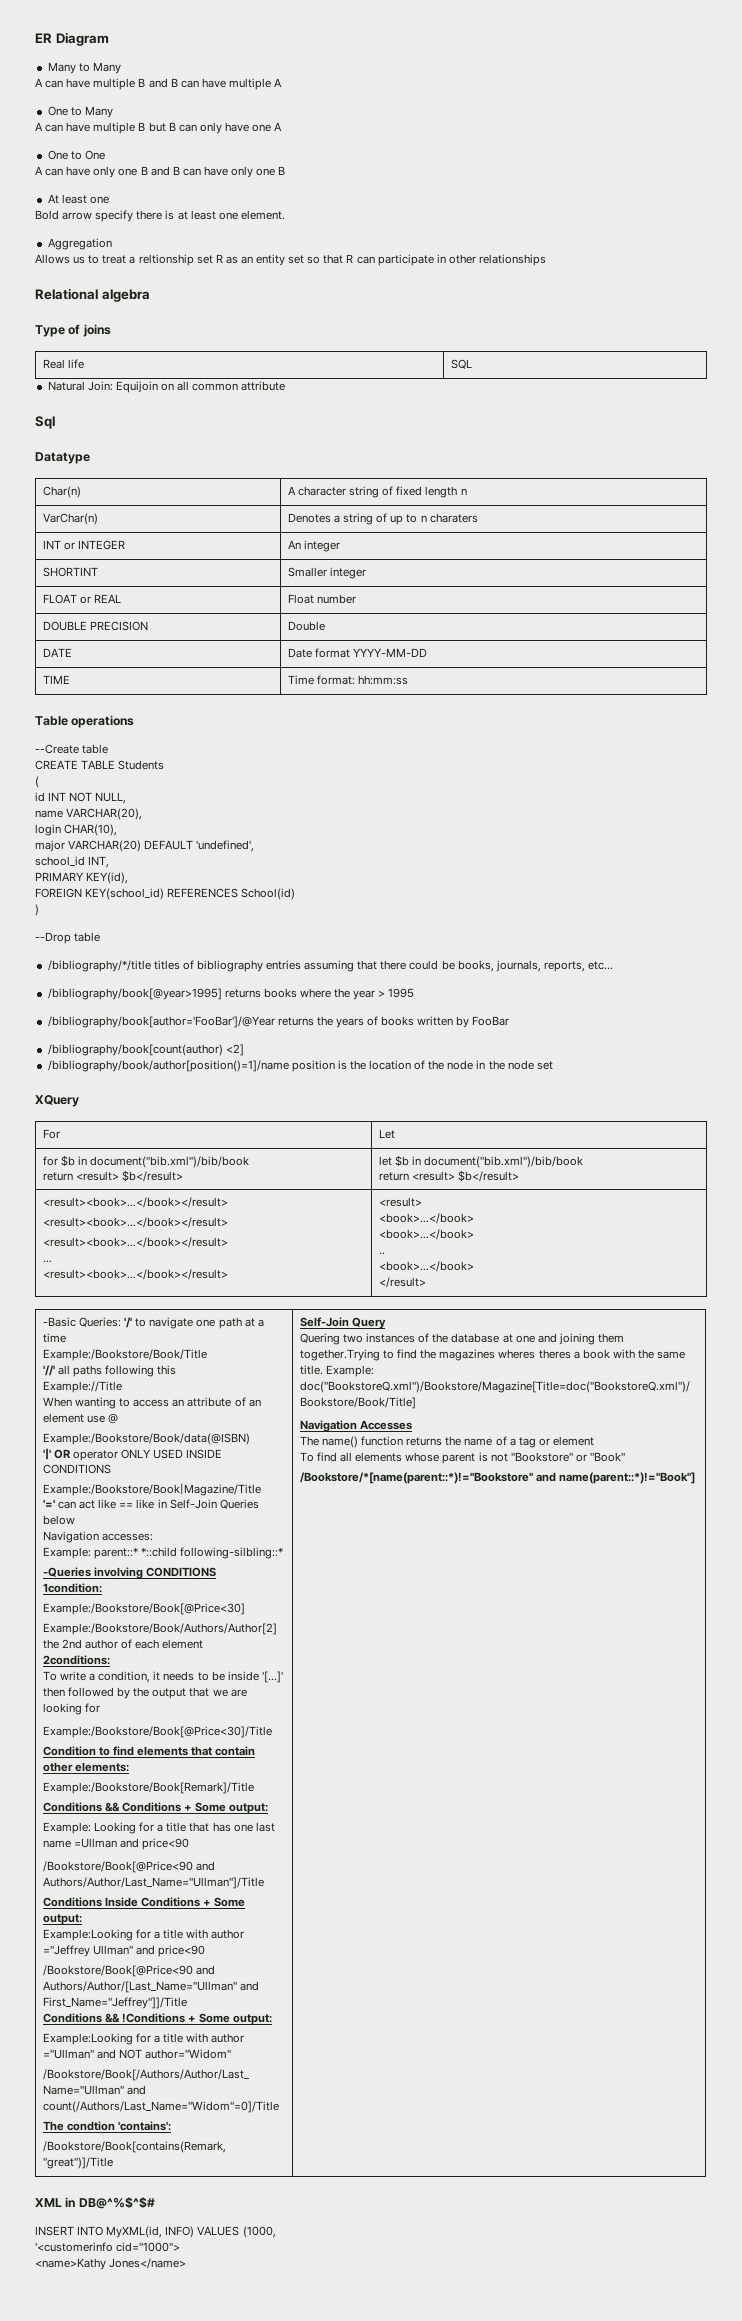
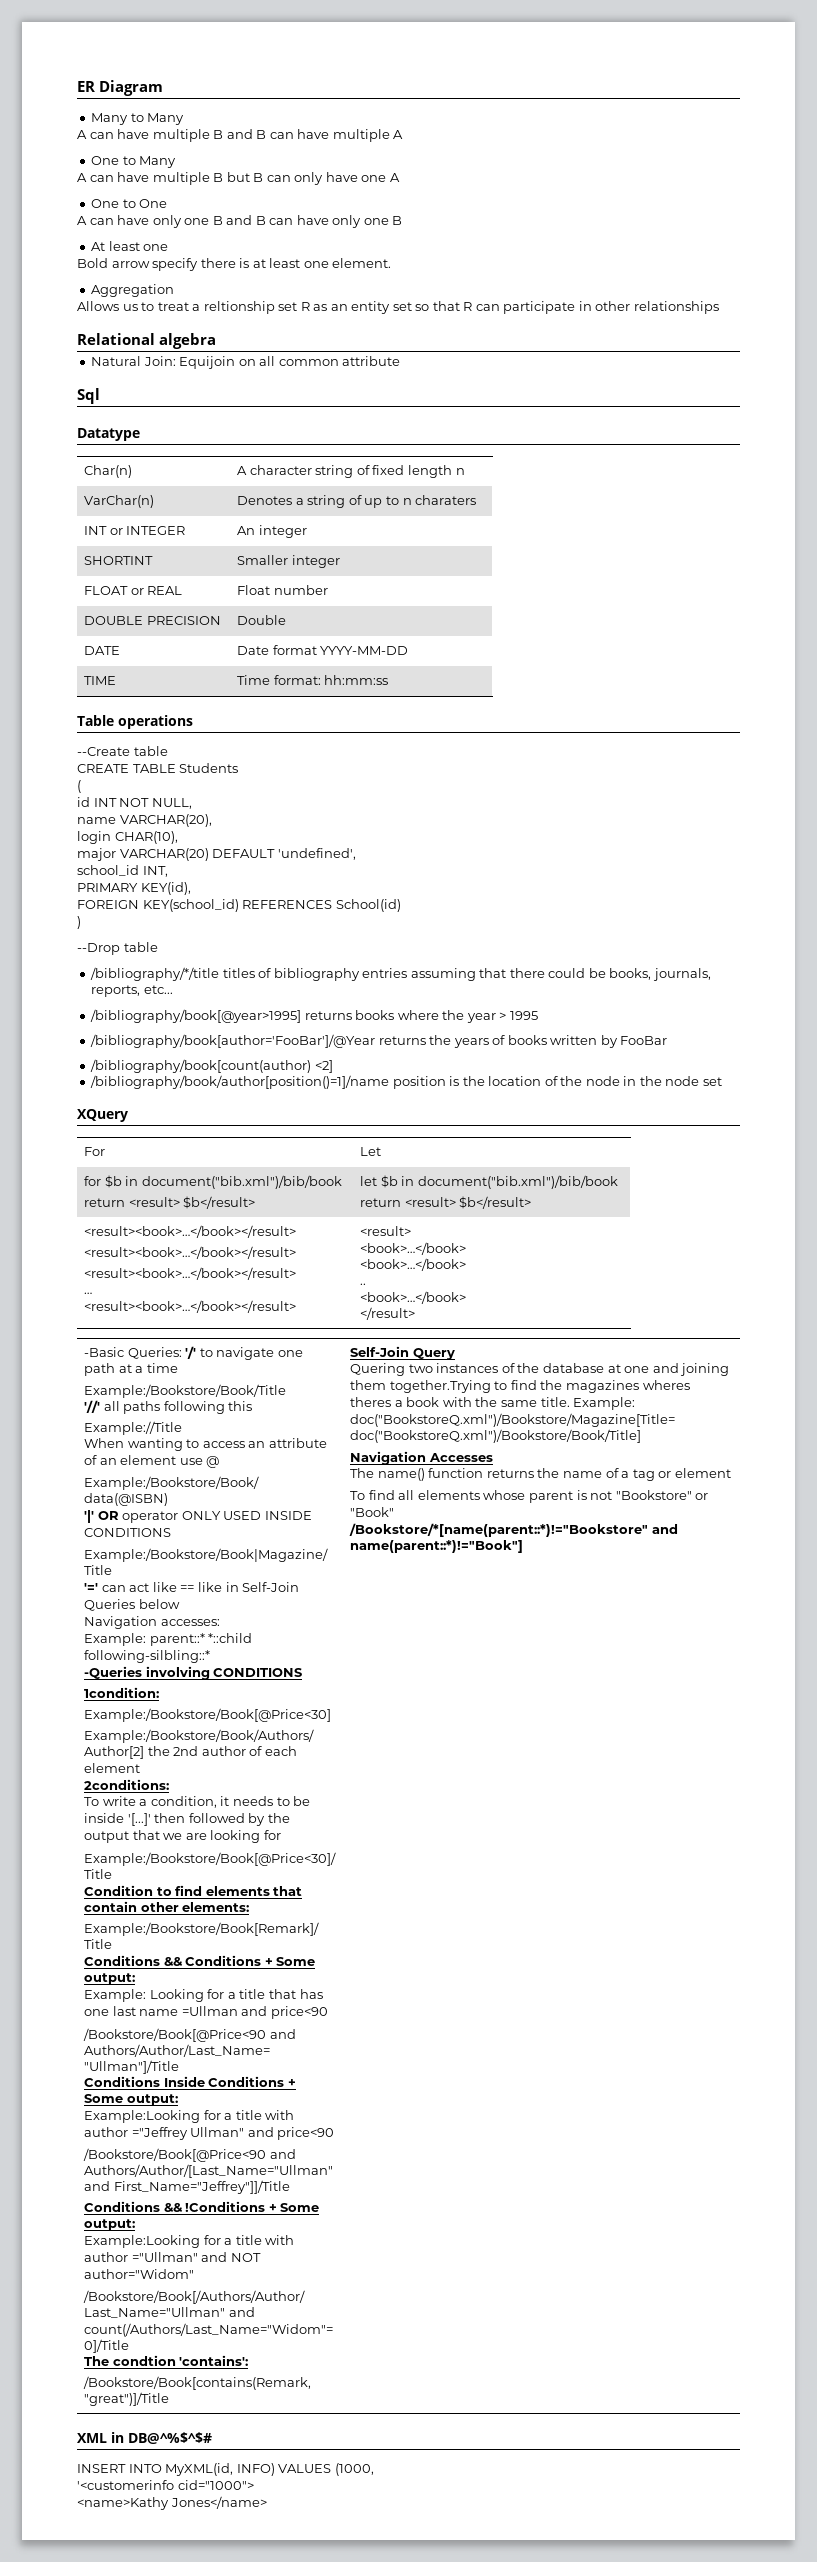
[35,324,111,337] [42,359,85,369] [450,359,472,369] // Type of joins // Real life | SQL -> (217, 341) none

